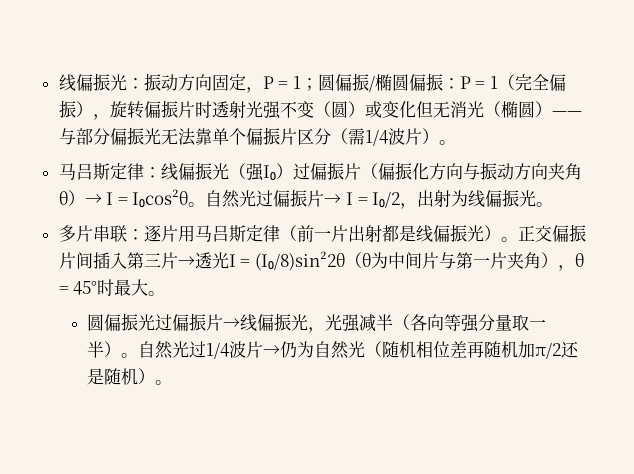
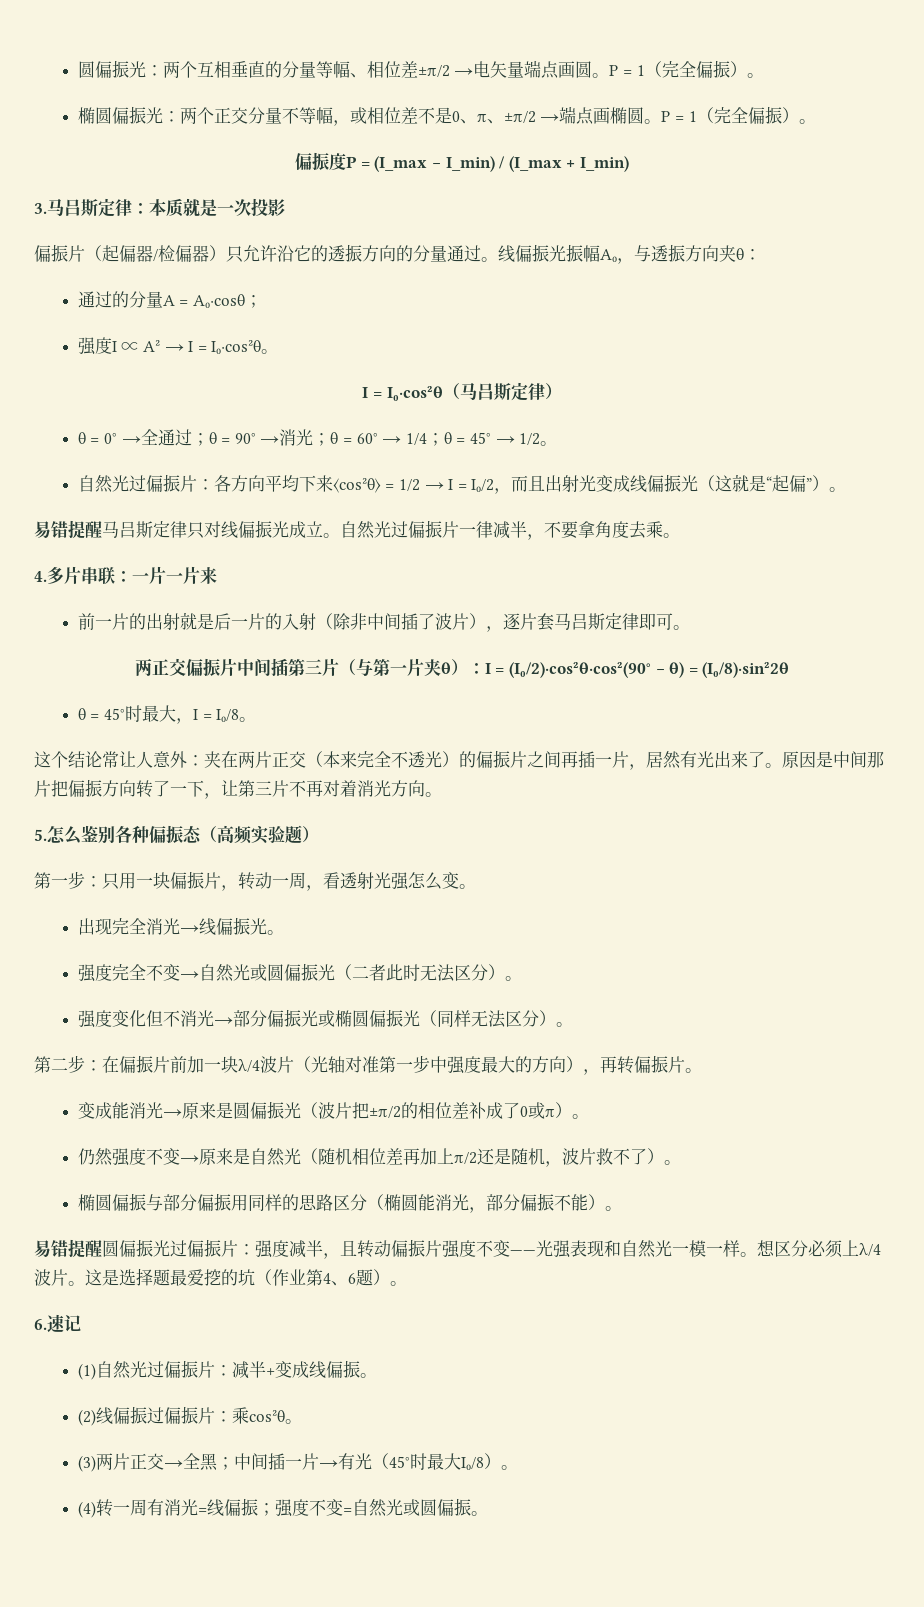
[58,73,567,93] [58,100,582,120] [58,127,456,146] [58,162,582,181] [58,189,554,209] [58,224,586,243] [58,251,584,271] [58,279,166,296] [86,313,546,333] [86,341,314,359] 线偏振光：振动方向固定，P = 1；圆偏振/椭圆偏振：P = 1（完全偏振），旋转偏振片时透射光强不变（圆）或变化但无消光（椭圆）——与部分偏振光无法靠单个偏振片区分（需1/4波片）。 // 马吕斯定律：线偏振光（强I₀）过偏振片（偏振化方向与振动方向夹角θ）→ I = I₀cos²θ。自然光过偏振片→ I = I₀/2，出射为线偏振光。 // 多片串联：逐片用马吕斯定律（前一片出射都是线偏振光）。正交偏振片间插入第三片→透光I = (I₀/8)sin²2θ（θ为中间片与第一片夹角），θ = 45°时最大。 // 圆偏振光过偏振片→线偏振光，光强减半（各向等强分量取一半）。自然光过1/4波片→仍为 -> [77,60,764,79] [77,106,816,126] [295,152,629,172] [34,198,285,217] [34,244,761,264] [77,291,263,308] [77,337,279,355] [362,382,562,401] [77,429,558,446] [77,474,847,494] [34,520,680,540] [34,566,217,584] [77,612,690,632] [134,658,790,678] [77,705,257,724] [34,750,884,770] [34,779,442,799] [34,825,319,844] [34,871,476,891] [77,917,284,936] [77,963,522,982] [77,1009,573,1028] [34,1055,702,1075] [77,1101,589,1119] [77,1148,250,1166] 圆偏振光：两个互相垂直的分量等幅、相位差±π/2 →电矢量端点画圆。P = 1（完全偏振）。 // 椭圆偏振光：两个正交分量不等幅，或相位差不是0、π、±π/2 →端点画椭圆。P = 1（完全偏振）。 // 偏振度P = (I_max − I_min) / (I_max + I_min) // 3.马吕斯定律：本质就是一次投影 // 偏振片（起偏器/检偏器）只允许沿它的透振方向的分量通过。线偏振光振幅A₀，与透振方向夹θ： // 通过的分量A = A₀·cosθ； // 强度I ∝ A² → I = I₀·cos²θ。 // I = I₀·cos²θ（马吕斯定律） // θ = 0° →全通过；θ = 90° →消光；θ = 60° → 1/4；θ = 45° → 1/2。 // 自然光过偏振片：各方向平均下来⟨cos²θ⟩ = 1/2 → I = I₀/2，而且出射光变成线偏振光（这就是“起偏”）。 // 易错提醒马吕斯定律只对线偏振光成立。自然光过偏振片一律减半，不要拿角度去乘。 // 4.多片串联：一片一片来 // 前一片的出射就是后一片的入射（除非中间插了波片），逐片套马吕斯定律即可。 // 两正交偏振片中间插第三片（与第一片夹θ）：I = (I₀/2)·cos²θ·cos²(90° − θ) = (I₀/8)·sin²2θ // θ = 45°时最大，I = I₀/8。 // 这个结论常让人意外：夹在两片正交（本来完全不透光）的偏振片之间再插一片，居然有光出来了。原因是中间那片把偏振方向转了一下，让第三片不再对着消光方向。 // 5.怎么鉴别各种偏振态（高频实验题） // 第一步：只用一块偏振片，转动一周，看透射光强怎么变。 // 出现完全消光→线偏振光。 // 强度完全不变→自然光或圆偏振光（二者此时无法区分）。 // 强度变化但不消光→部分偏振光或椭圆偏振光（同样无法区分）。 // 第二步：在偏振片前加一块λ/4波片（光轴对准第一步中强度最大的方向），再转偏振片。 // 变成能消光→原来是圆偏振光（波片把±π/2的相位差补成了0或π）。 // 仍然强度不变→原来是
[483,341,535,358] 随机加 -> [419,1148,454,1165] 加上
[137,368,155,384] ） -> [544,1148,681,1167] [77,1193,622,1213] [34,1239,881,1259] [34,1268,407,1286] [34,1314,81,1333] [77,1360,377,1380] [77,1406,302,1426] [77,1453,518,1472] [77,1498,471,1518] ，波片救不了）。 // 椭圆偏振与部分偏振用同样的思路区分（椭圆能消光，部分偏振不能）。 // 易错提醒圆偏振光过偏振片：强度减半，且转动偏振片强度不变——光强表现和自然光一模一样。想区分必须上λ/4波片。这是选择题最爱挖的坑（作业第4、6题）。 // 6.速记 // (1)自然光过偏振片：减半+变成线偏振。 // (2)线偏振过偏振片：乘cos²θ。 // (3)两片正交→全黑；中间插一片→有光（45°时最大I₀/8）。 // (4)转一周有消光=线偏振；强度不变=自然光或圆偏振

